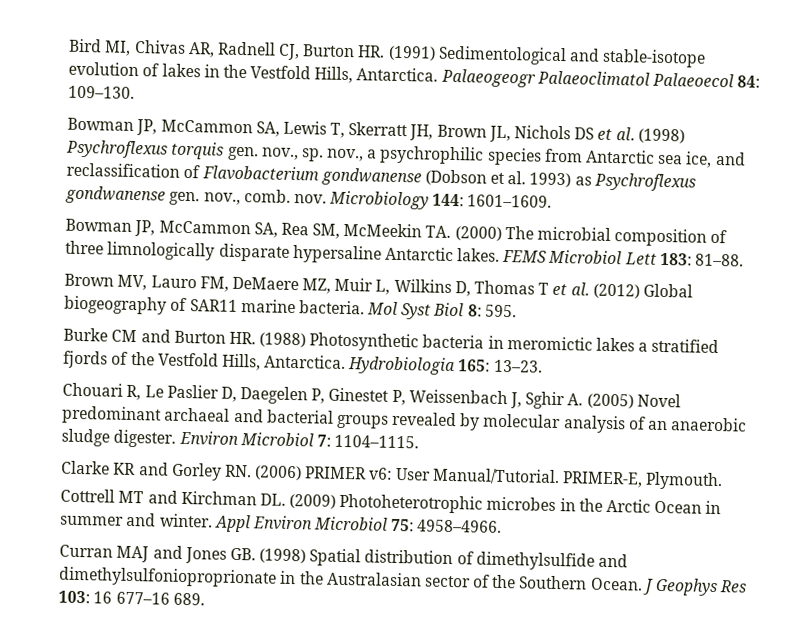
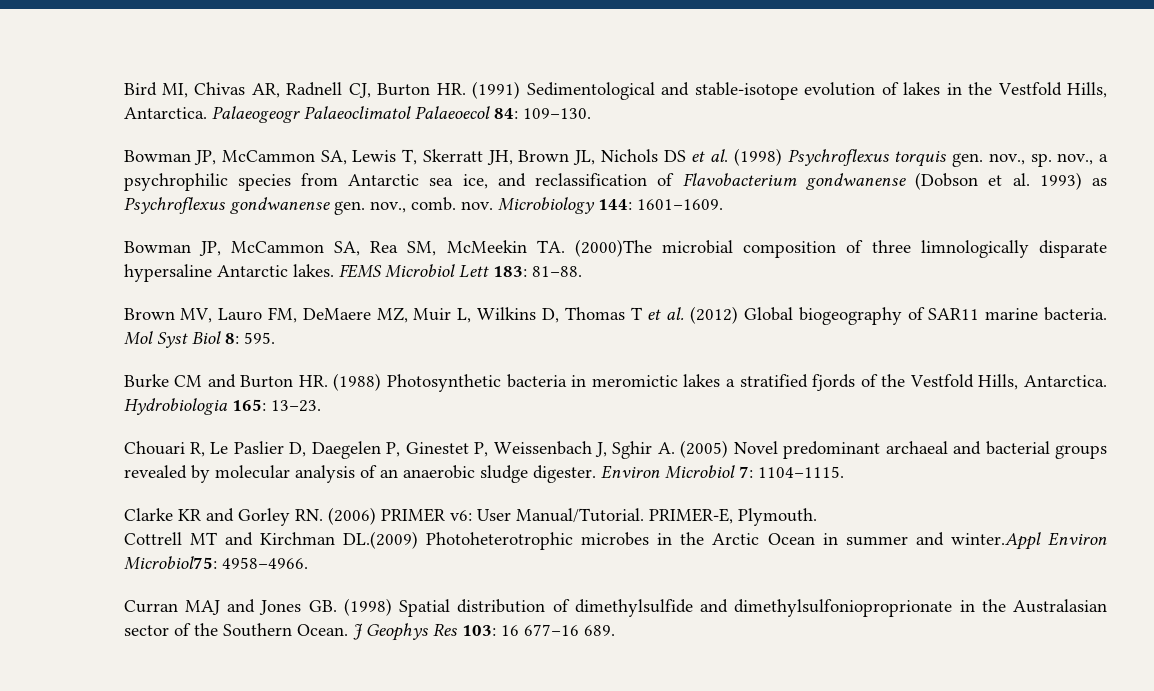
[454,225,534,241] (2000) The -> [574,239,652,257] (2000)The
[259,493,337,509] DL. (2009) -> [342,531,418,549] DL.(2009)
[159,513,415,533] winter. Appl Environ Microbiol 75: -> [950,532,1107,550] [123,556,217,570] winter.Appl Environ Microbiol75:

